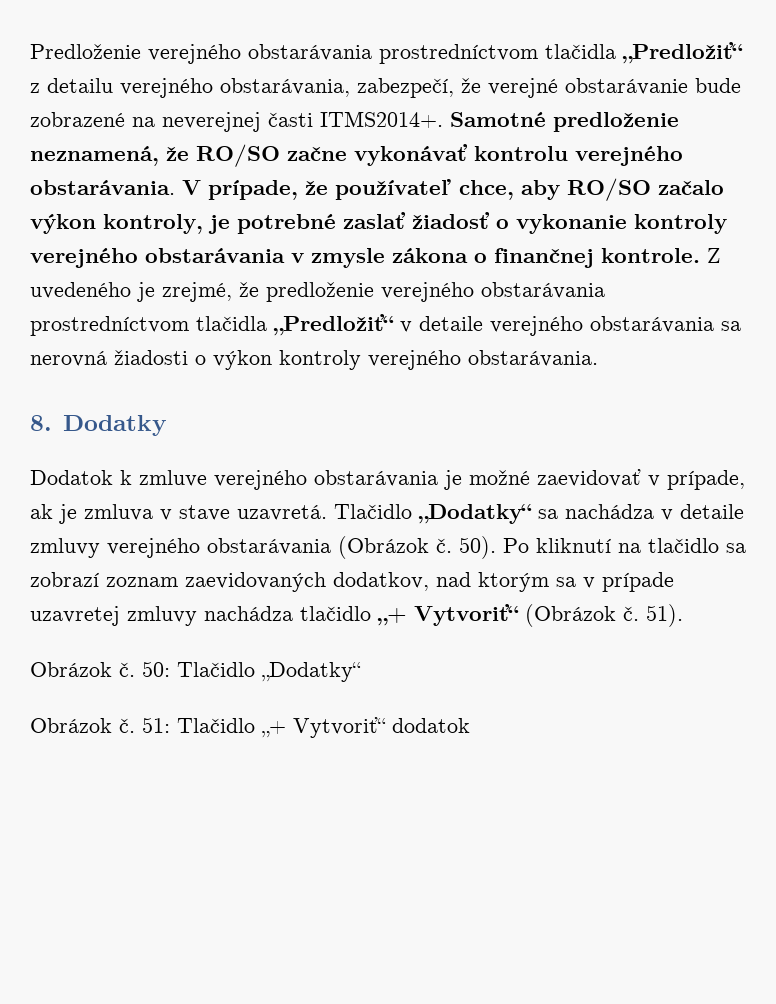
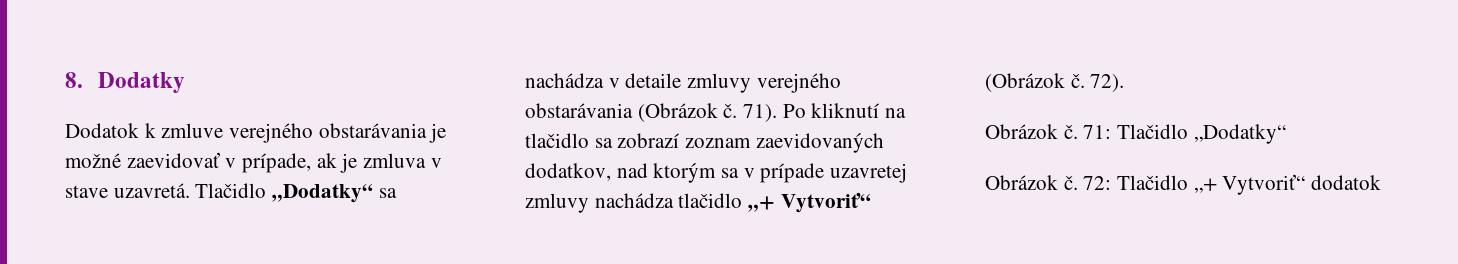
[30,42,743,64] [30,78,741,98] [30,111,679,132] [30,144,683,167] [30,178,724,201] [30,212,727,234] [30,248,720,268] [30,282,605,302] [30,314,741,336] [30,350,598,370] Predloženie verejného obstarávania prostredníctvom tlačidla „Predložiť“ z detailu verejného obstarávania, zabezpečí, že verejné obstarávanie bude zobrazené na neverejnej časti ITMS2014+. Samotné predloženie neznamená, že RO/SO začne vykonávať kontrolu verejného obstarávania. V prípade, že používateľ chce, aby RO/SO začalo výkon kontroly, je potrebné zaslať žiadosť o vykonanie kontroly verejného obstarávania v zmysle zákona o finančnej kontrole. Z uvedeného je zrejmé, že predloženie verejného obstarávania prostredníctvom tlačidla „Predložiť“ v detaile verejného obstarávania sa nerovná žiadosti o výkon kontroly verejného obstarávania. // -> (65, 80) none
[459,536,496,559] 50). -> [743,104,778,122] 71).
[646,604,683,627] [30,661,170,677] 51). // Obrázok č. 50: -> [1090,74,1125,92] [985,124,1112,139] 72). // Obrázok č. 71:
[142,717,170,733] 51: -> [1083,176,1112,190] 72:

